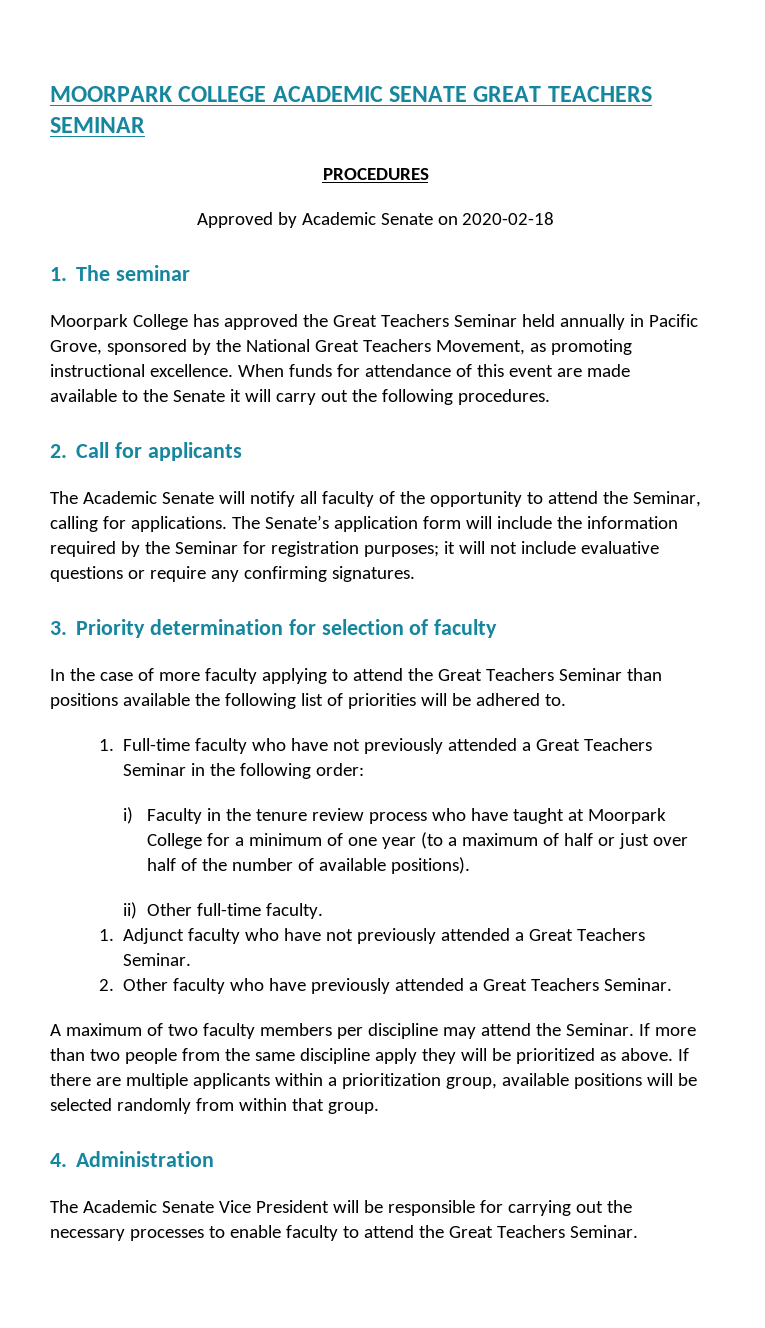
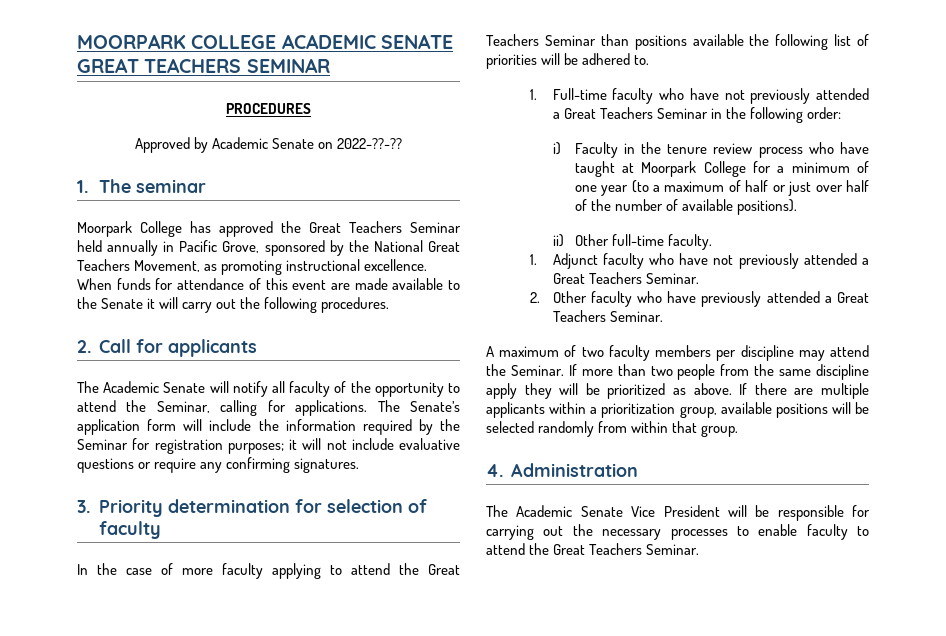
[462,212,555,225] 2020-02-18 -> [337,138,403,149] 2022-??-??

